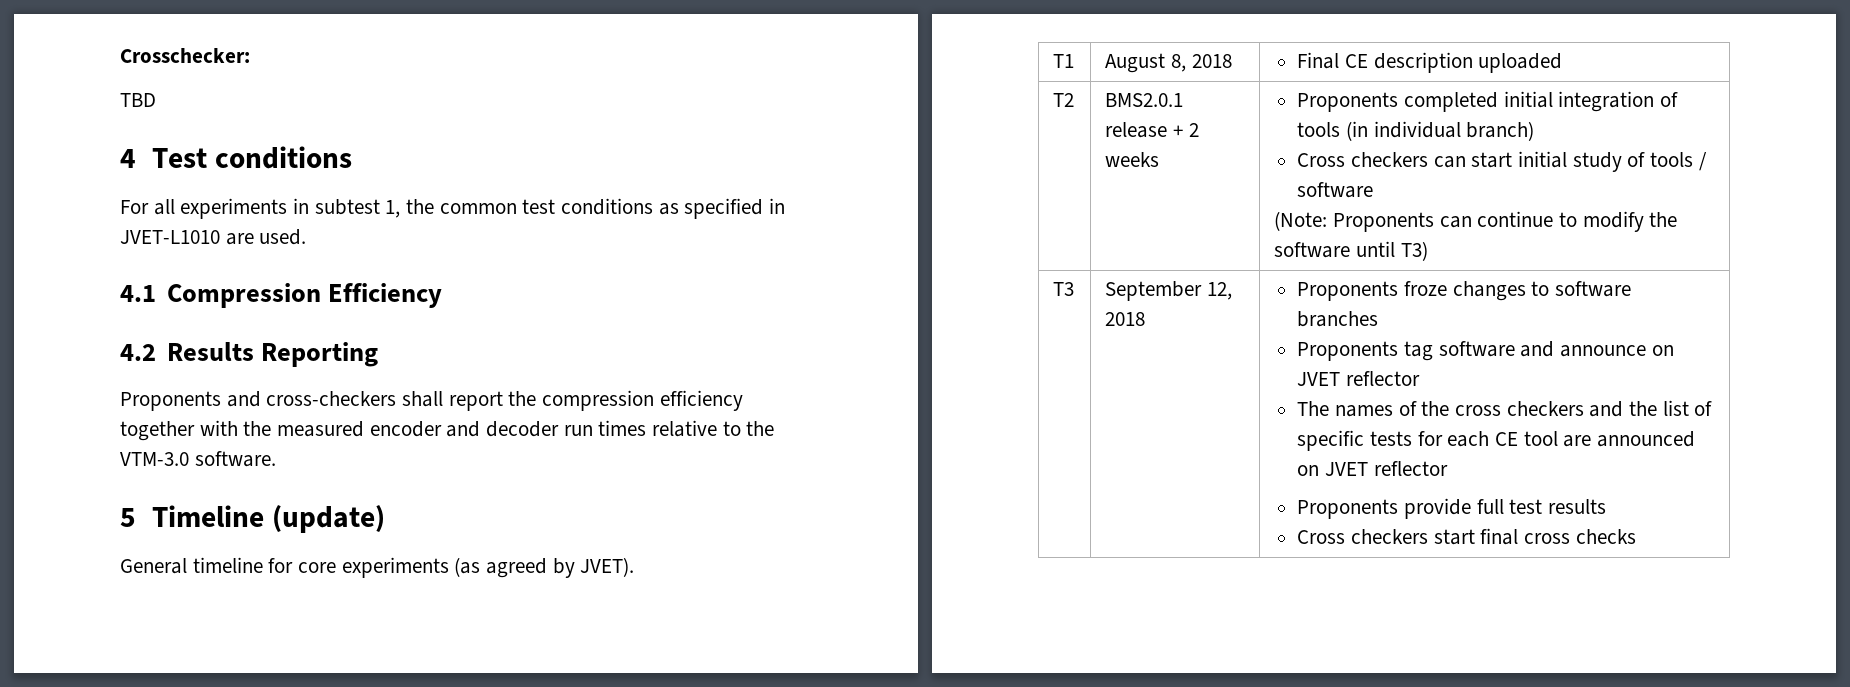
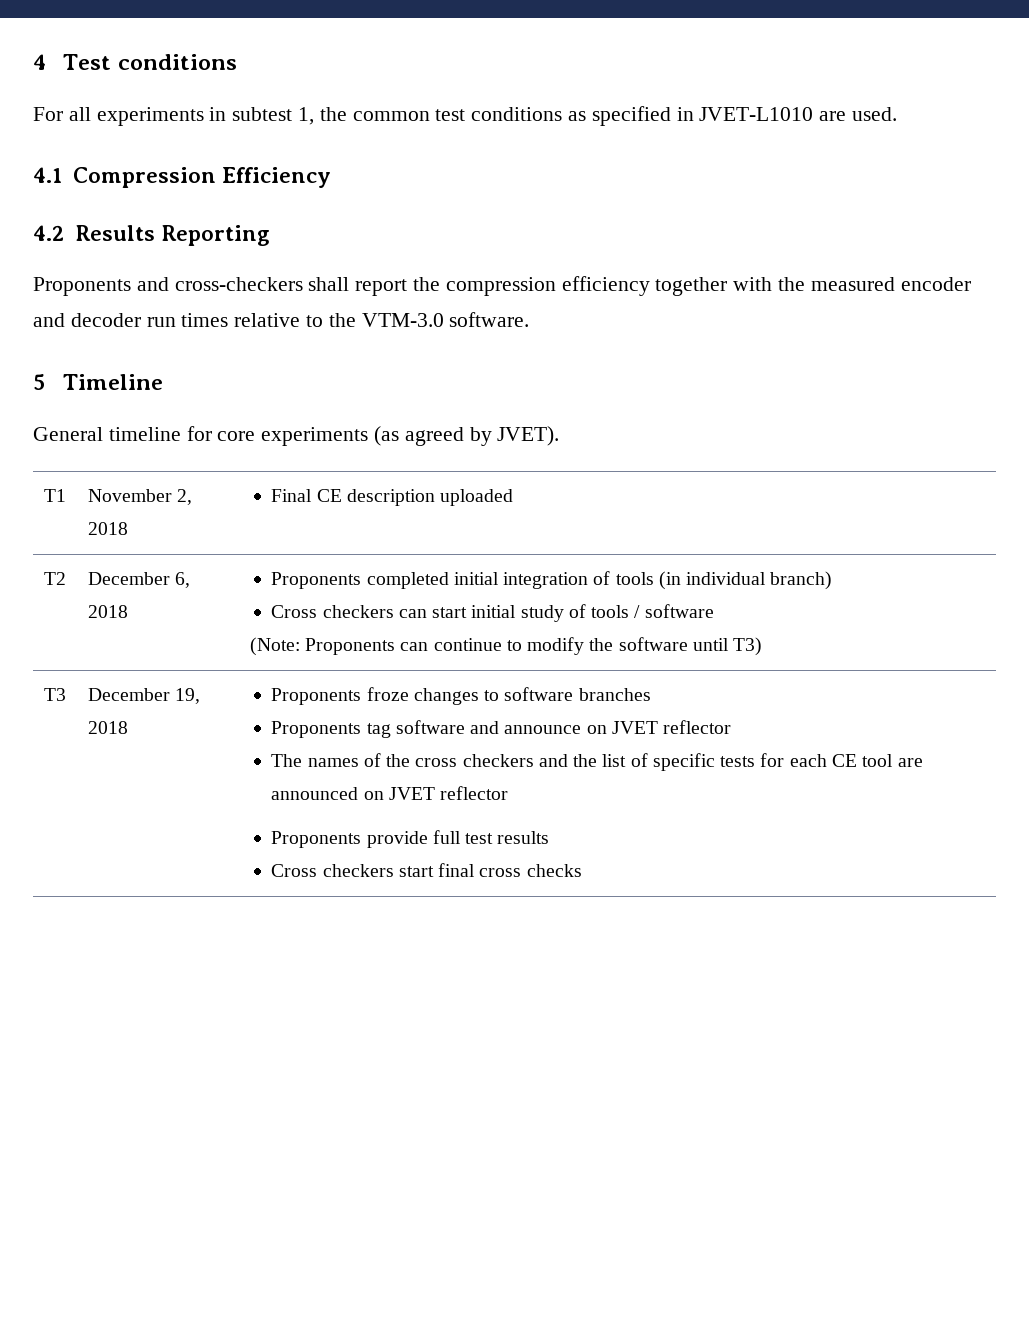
[120,48,250,63] [120,93,156,107] Crosschecker: // TBD // -> (33, 62) none
[272,505,386,533] (update) -> (164, 382) none
[1105,53,1186,73] August 8, -> [87,489,193,505] November 2,
[1105,93,1184,107] [1105,122,1199,138] [1105,152,1160,167] BMS2.0.1 release + 2 weeks -> [87,572,191,588] [87,605,128,618] December 6, 2018
[1105,281,1232,301] September 12, -> [87,688,201,704] December 19,

